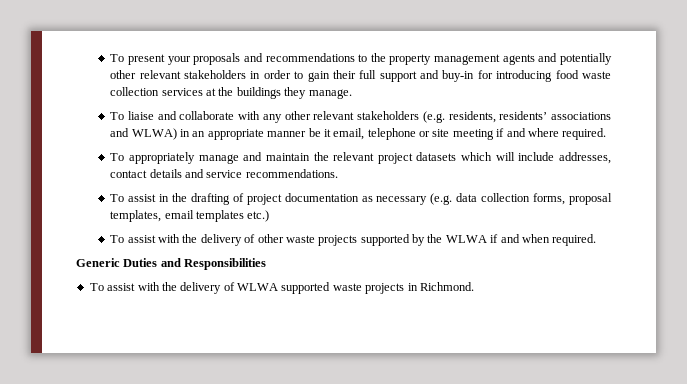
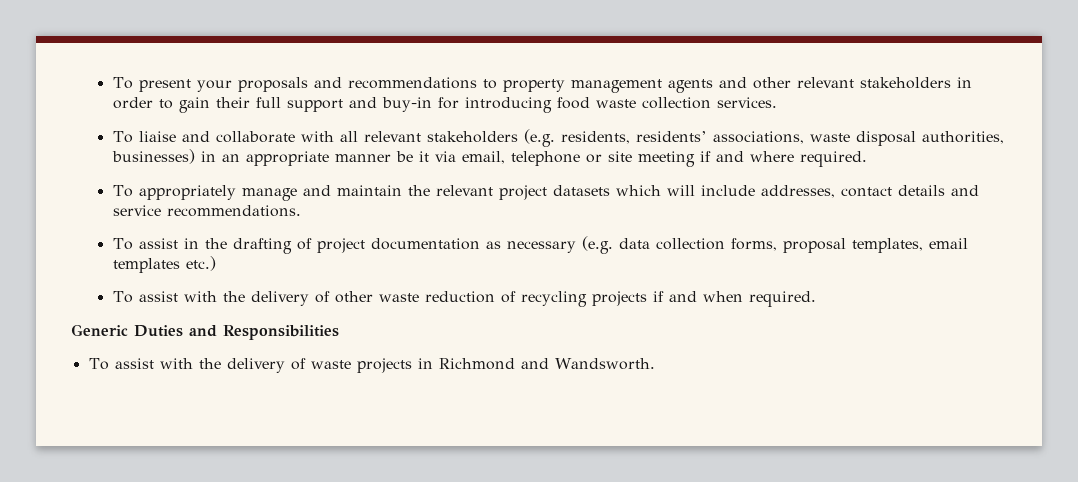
[370,53,386,62] the -> (497, 84) none
[559,53,612,65] potentially -> (747, 82) none
[161,87,352,99] services at the buildings they manage. -> [716,97,777,108] services.
[262,111,311,123] any other -> [339,131,358,142] all
[551,112,611,120] [110,128,177,140] associations and WLWA) -> [712,131,1004,146] [111,149,195,164] associations, waste disposal authorities, businesses)
(331, 133) none -> [434,151,456,162] via
[318,234,487,246] projects supported by the WLWA -> [424,291,647,307] reduction of recycling projects
[237,282,331,294] WLWA supported -> (306, 364) none
[419,282,474,291] Richmond. -> [438,358,655,370] Richmond and Wandsworth.

